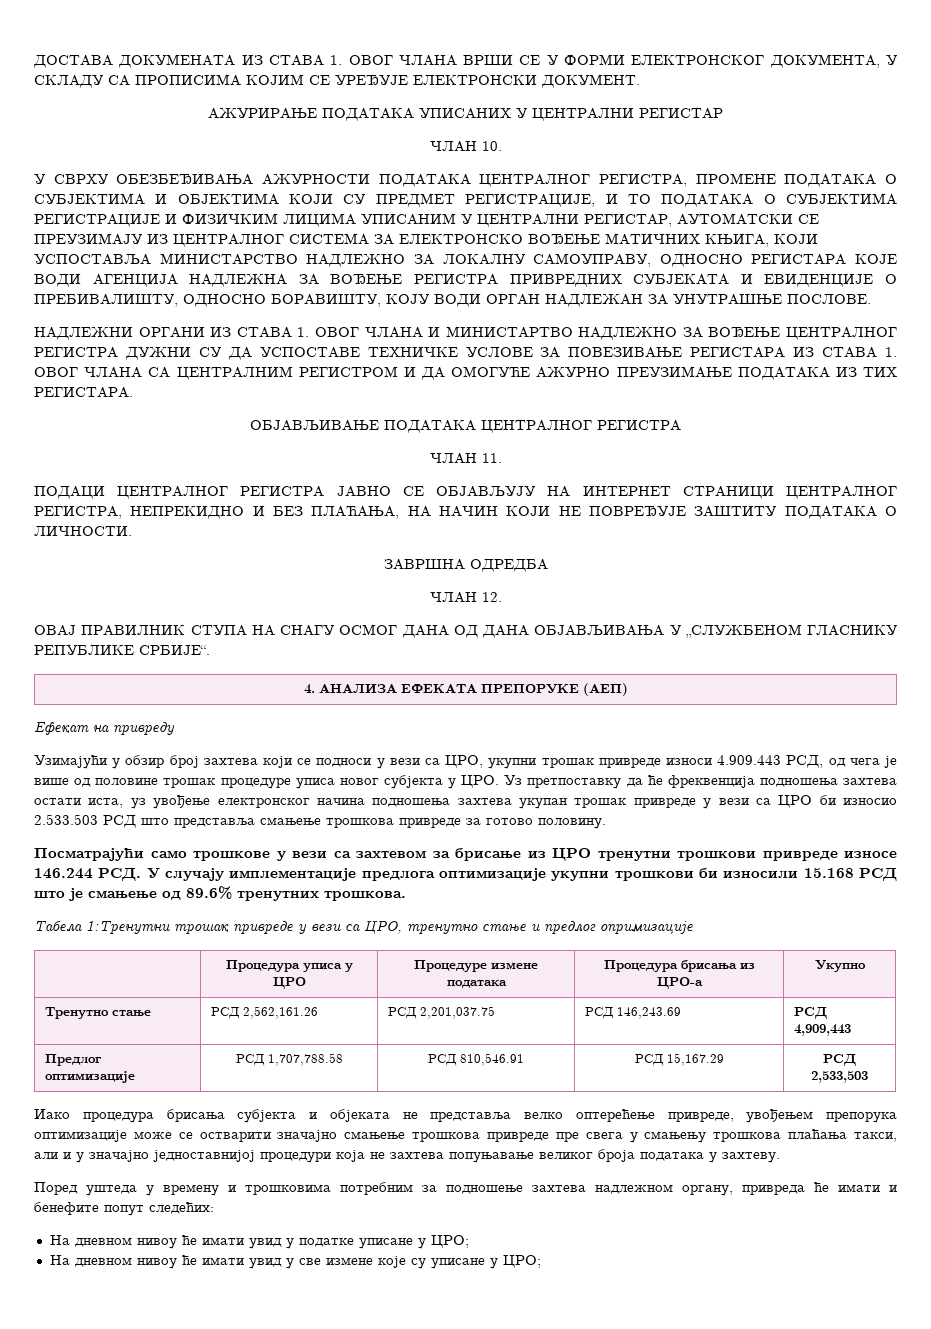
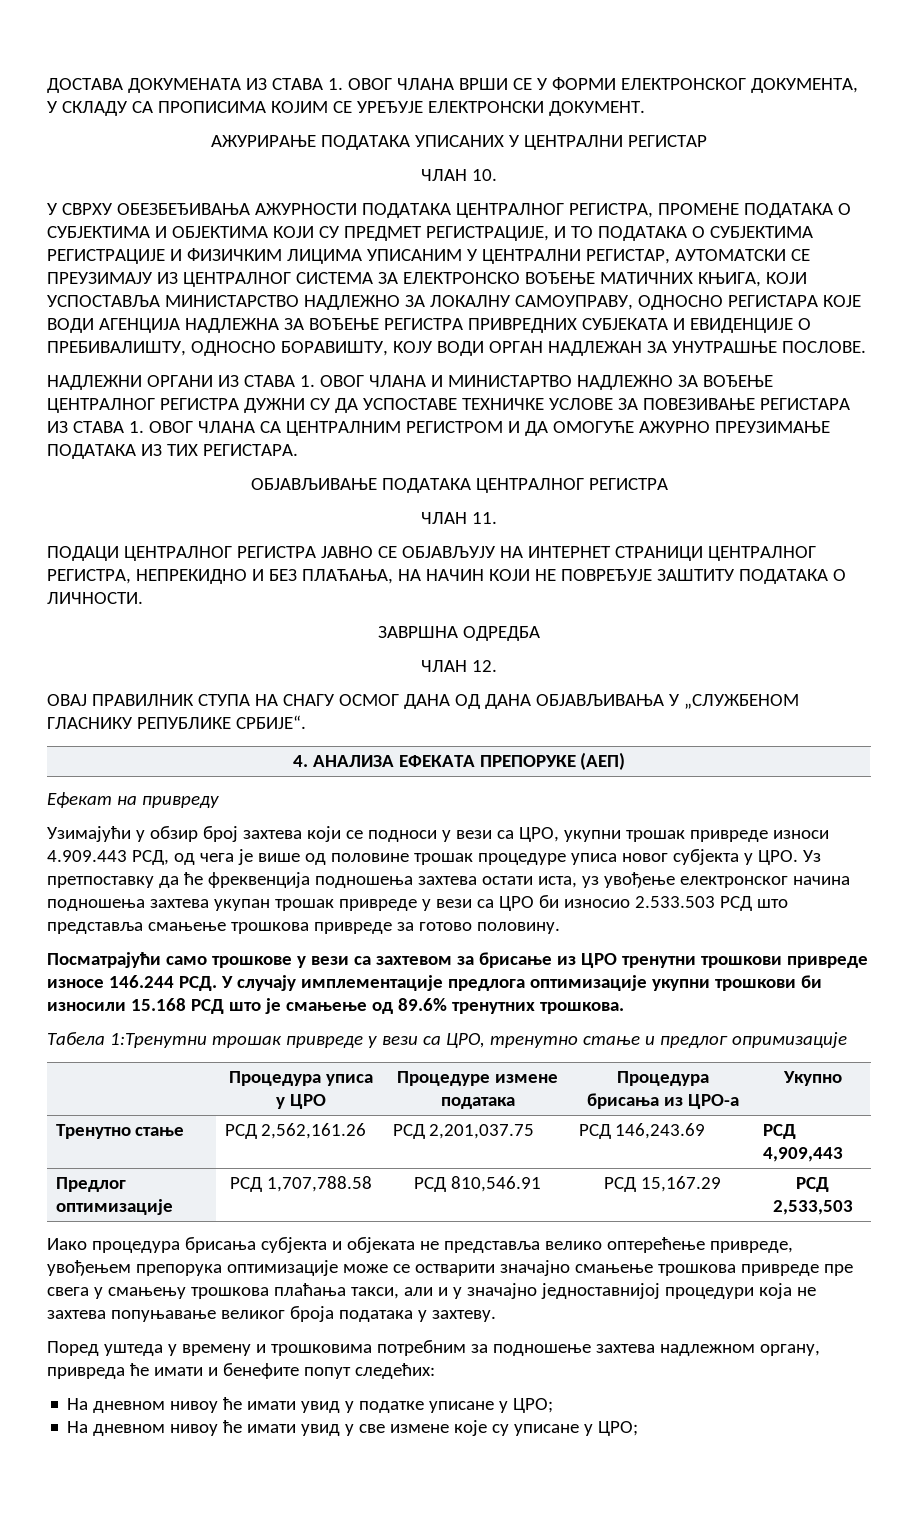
[524,1112,563,1119] велко -> [544,1241,602,1250] велико

